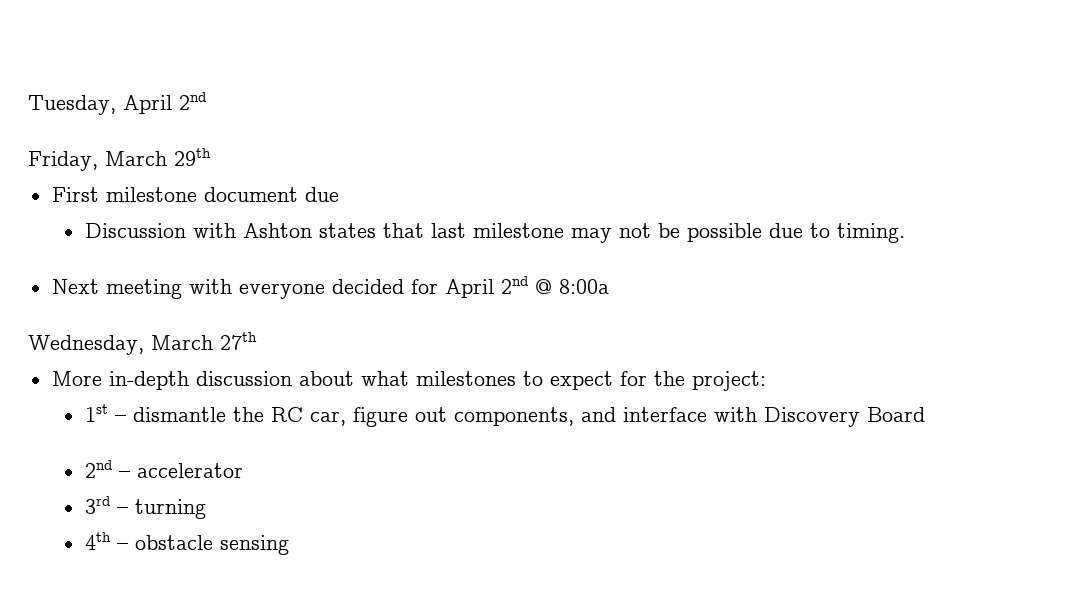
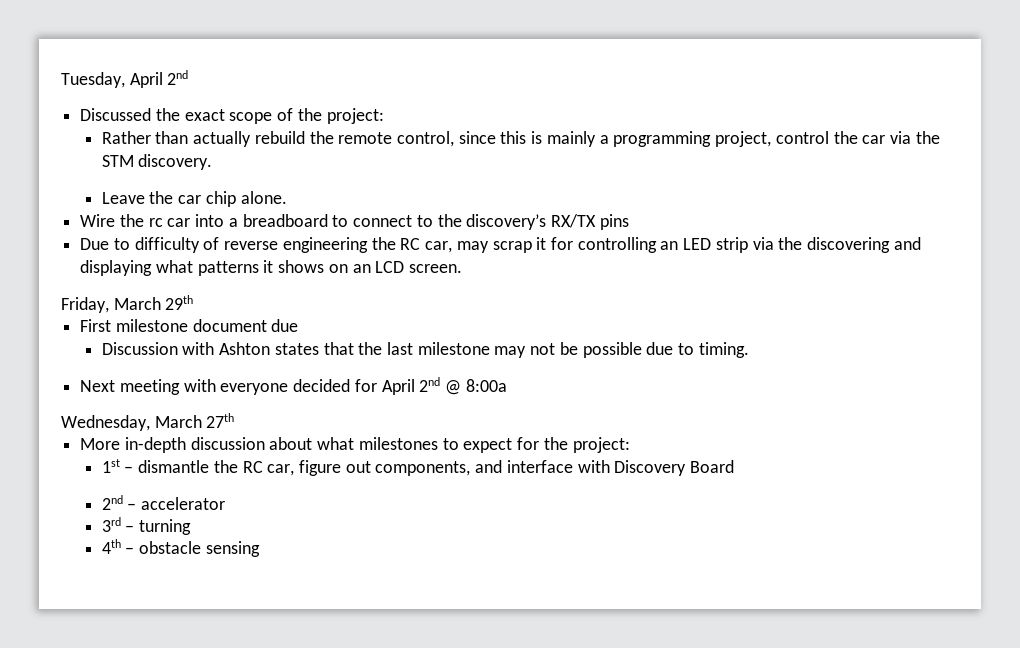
(207, 101) none -> [80,108,384,124] [101,131,940,147] [101,154,213,170] [101,191,287,207] [80,214,629,230] [80,237,921,253] [80,260,463,276] // Discussed the exact scope of the project: // Rather than actually rebuild the remote control, since this is mainly a programming project, control the car via the STM discovery. // Leave the car chip alone. // Wire the rc car into a breadboard to connect to the discovery’s RX/TX pins // Due to difficulty of reverse engineering the RC car, may scrap it for controlling an LED strip via the discovering and displaying what patterns it shows on an LCD screen.
(424, 230) none -> [358,342,383,355] the

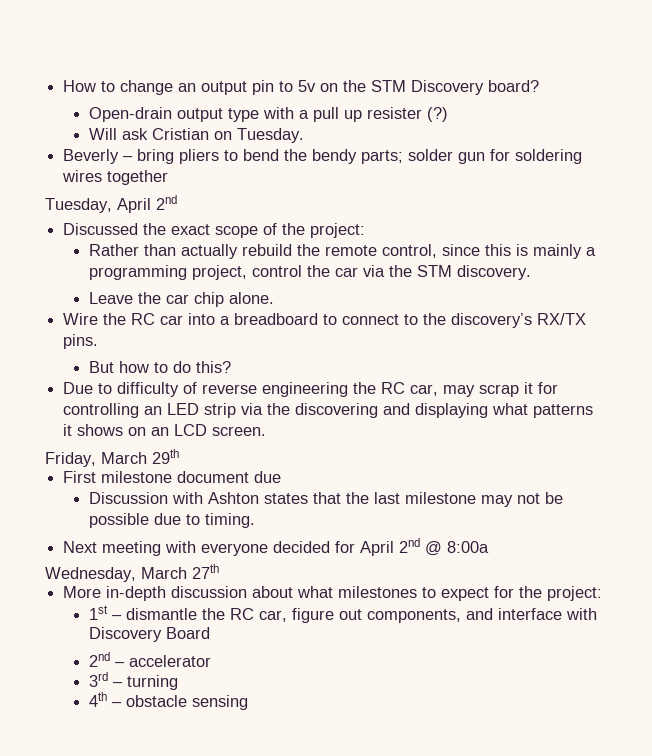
(61, 80) none -> [63,80,540,95] [89,107,449,122] [89,128,305,143] [63,149,583,164] [62,170,169,185] How to change an output pin to 5v on the STM Discovery board? // Open-drain output type with a pull up resister (?) // Will ask Cristian on Tuesday. // Beverly – bring pliers to bend the bendy parts; solder gun for soldering wires together //
[148,218,163,227] rc -> [131,313,156,325] RC
[599,214,629,230] pins -> [63,334,99,349] [89,361,232,373] pins. // But how to do this?

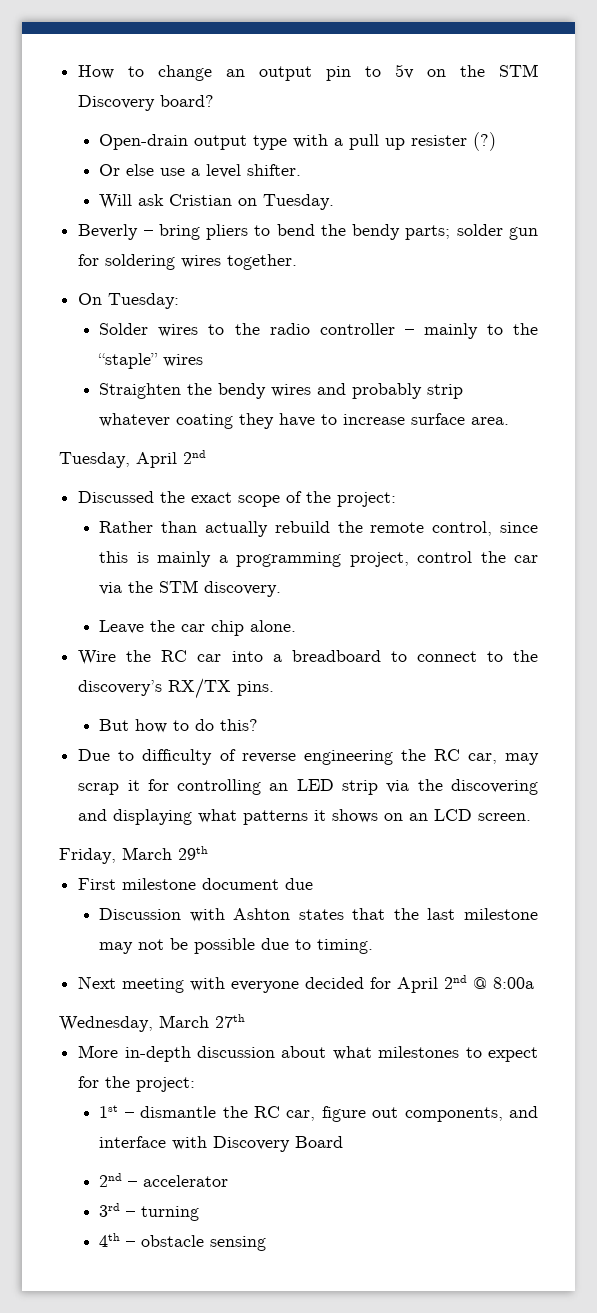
(449, 114) none -> [99,164,302,178] // Or else use a level shifter.
[107,170,169,185] together -> [227,254,298,270] [78,293,180,309] [99,323,538,339] [98,353,204,369] [99,383,464,399] [99,413,510,429] together. // On Tuesday: // Solder wires to the radio controller – mainly to the “staple” wires // Straighten the bendy wires and probably strip whatever coating they have to increase surface area.

